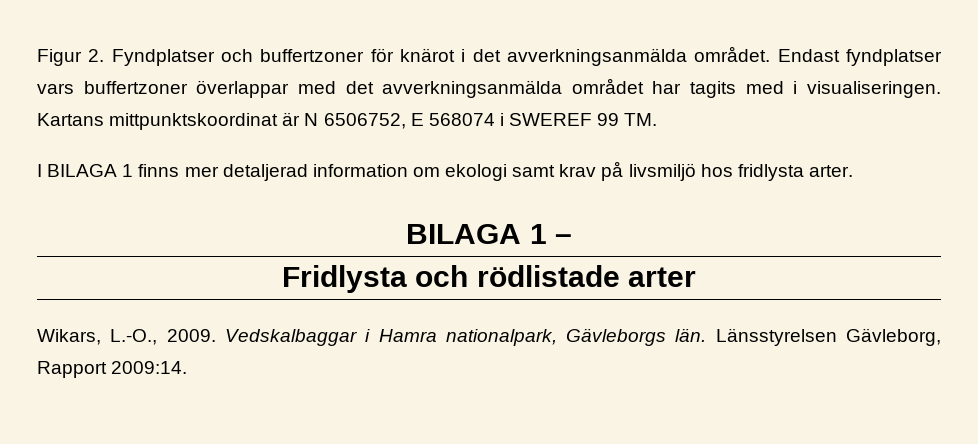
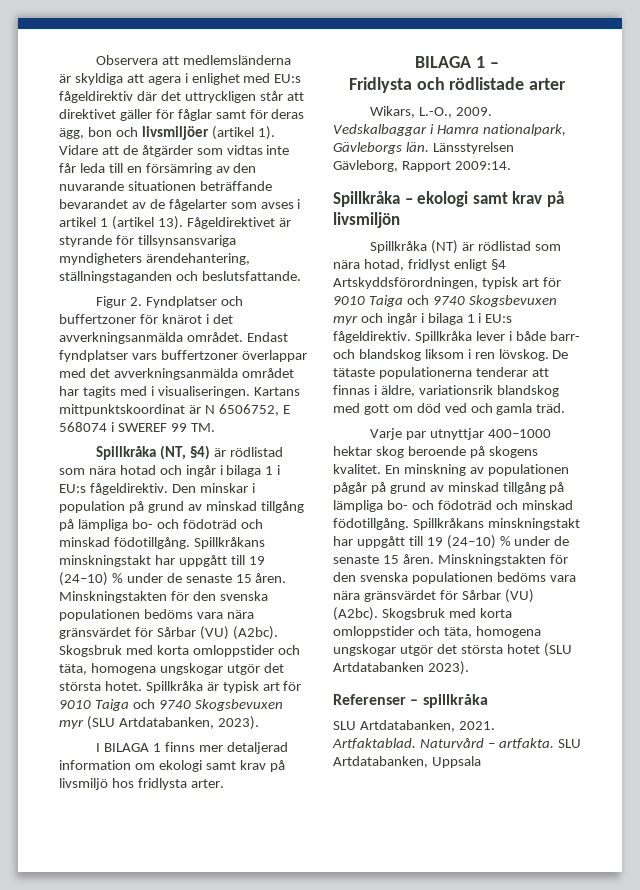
(37, 57) none -> [96,55,292,65] [59,73,302,85] [59,91,304,103] [59,109,305,121] [59,126,275,140] [59,145,290,157] [59,163,257,175] [59,181,272,191] [59,199,301,211] [59,216,291,230] [59,235,236,247] [59,253,250,265] [59,271,301,283] Observera att medlemsländerna är skyldiga att agera i enlighet med EU:s fågeldirektiv där det uttryckligen står att direktivet gäller för fåglar samt för deras ägg, bon och livsmiljöer (artikel 1). Vidare att de åtgärder som vidtas inte får leda till en försämring av den nuvarande situationen beträffande bevarandet av de fågelarter som avses i artikel 1 (artikel 13). Fågeldirektivet är styrande för tillsynsansvariga myndigheters ärendehantering, ställningstaganden och beslutsfattande. //
(658, 119) none -> [96,445,283,460] [59,465,281,477] [59,483,255,495] [59,501,304,513] [59,519,263,531] [59,537,265,549] [59,555,265,567] [59,572,287,586] [59,591,268,603] [59,609,254,621] [59,626,278,640] [59,645,300,657] [59,663,284,675] [59,681,302,693] [59,699,283,711] [59,716,259,730] // Spillkråka (NT, §4) är rödlistad som nära hotad och ingår i bilaga 1 i EU:s fågeldirektiv. Den minskar i population på grund av minskad tillgång på lämpliga bo- och födoträd och minskad födotillgång. Spillkråkans minskningstakt har uppgått till 19 (24–10) % under de senaste 15 åren. Minskningstakten för den svenska populationen bedöms vara nära gränsvärdet för Sårbar (VU) (A2bc). Skogsbruk med korta omloppstider och täta, homogena ungskogar utgör det största hotet. Spillkråka är typisk art för 9010 Taiga och 9740 Skogsbevuxen myr (SLU Artdatabanken, 2023).
(188, 367) none -> [333,191,564,207] [333,212,400,228] [370,240,561,254] [333,259,506,271] [333,277,561,289] [333,295,557,307] [333,313,513,325] [333,331,580,343] [333,349,569,361] [333,367,549,379] [333,385,559,397] [333,403,566,415] [370,428,552,440] [333,446,538,458] [333,464,569,476] [333,482,565,494] [333,500,573,512] [333,518,580,530] [333,535,570,549] [333,554,568,566] [333,572,576,584] [333,589,534,603] [333,607,512,621] [333,626,541,638] [333,643,572,657] [333,661,469,675] [333,694,488,708] [333,720,495,732] [332,738,581,749] [333,756,481,768] // Spillkråka – ekologi samt krav på livsmiljön // Spillkråka (NT) är rödlistad som nära hotad, fridlyst enligt §4 Artskyddsförordningen, typisk art för 9010 Taiga och 9740 Skogsbevuxen myr och ingår i bilaga 1 i EU:s fågeldirektiv. Spillkråka lever i både barr- och blandskog liksom i ren lövskog. De tätaste populationerna tenderar att finnas i äldre, variationsrik blandskog med gott om död ved och gamla träd. // Varje par utnyttjar 400–1000 hektar skog beroende på skogens kvalitet. En minskning av populationen pågår på grund av minskad tillgång på lämpliga bo- och födoträd och minskad födotillgång. Spillkråkans minskningstakt har uppgått till 19 (24–10) % under de senaste 15 åren. Minskningstakten för den svenska populationen bedöms vara nära gränsvärdet för Sårbar (VU) (A2bc). Skogsbruk med korta omloppstider och täta, homogena ungskogar utgör det största hotet (SLU Artdatabanken 2023). // Referenser – spillkråka // SLU Artdatabanken, 2021. Artfaktablad. Naturvård – artfakta. SLU Artdatabanken, Uppsala

